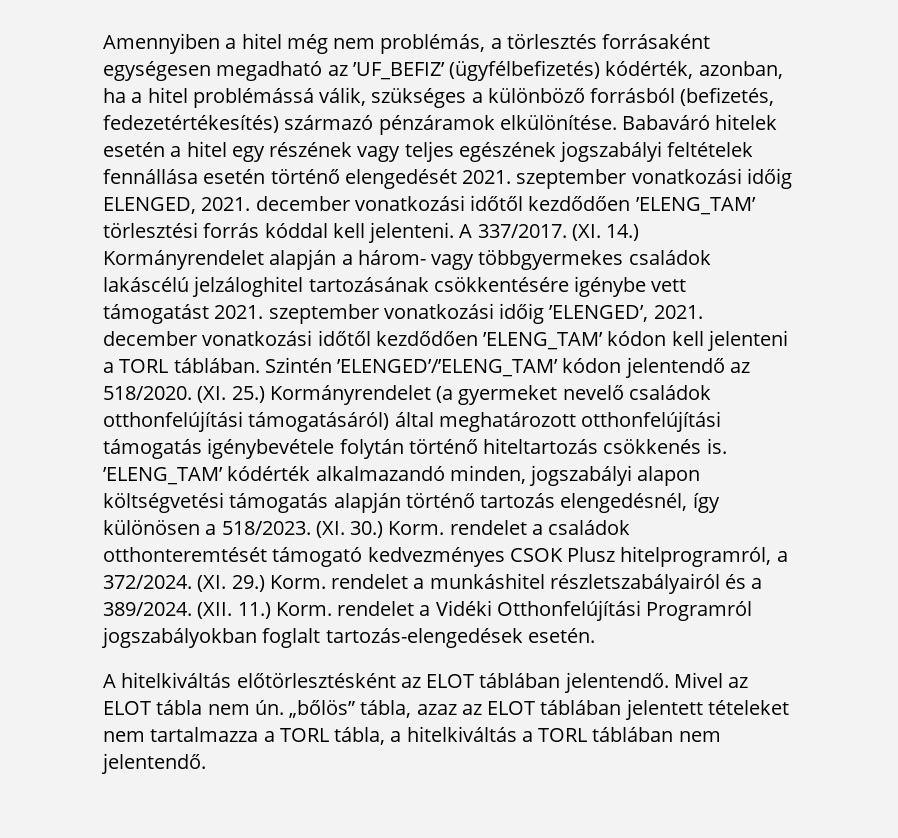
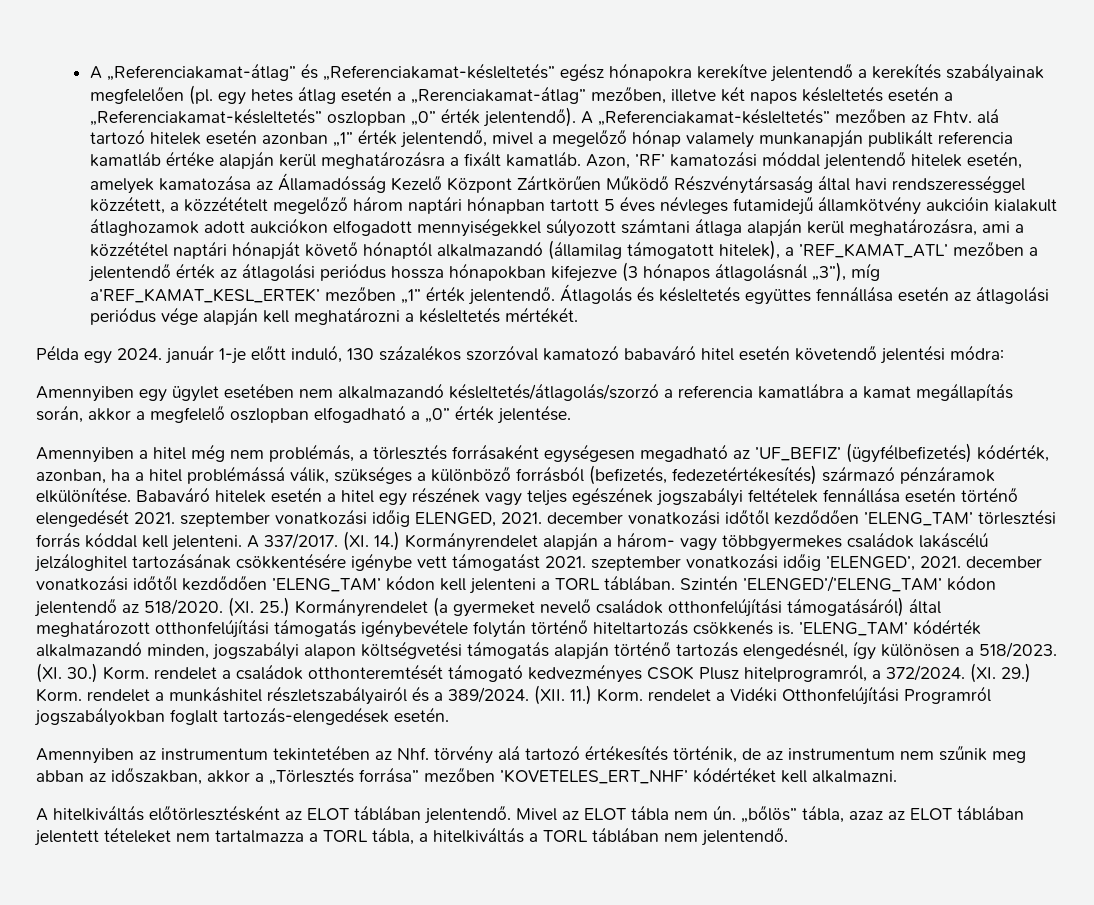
(103, 43) none -> [89,63,1044,82] [89,85,953,105] [89,107,999,127] [89,129,1013,148] [89,151,1022,170] [89,173,1025,194] [89,196,1057,215] [89,218,1024,237] [89,240,1038,260] [87,262,880,282] [89,284,1049,305] [89,307,578,326] [36,345,1004,364] [36,383,1013,402] [36,405,571,424] A „Referenciakamat-átlag” és „Referenciakamat-késleltetés” egész hónapokra kerekítve jelentendő a kerekítés szabályainak megfelelően (pl. egy hetes átlag esetén a „Rerenciakamat-átlag” mezőben, illetve két napos késleltetés esetén a „Referenciakamat-késleltetés” oszlopban „0” érték jelentendő). A „Referenciakamat-késleltetés” mezőben az Fhtv. alá tartozó hitelek esetén azonban „1” érték jelentendő, mivel a megelőző hónap valamely munkanapján publikált referencia kamatláb értéke alapján kerül meghatározásra a fixált kamatláb. Azon, ’RF’ kamatozási móddal jelentendő hitelek esetén, amelyek kamatozása az Államadósság Kezelő Központ Zártkörűen Működő Részvénytársaság által havi rendszerességgel közzétett, a közzétételt megelőző három naptári hónapban tartott 5 éves névleges futamidejű államkötvény aukcióin kialakult átlaghozamok adott aukciókon elfogadott mennyiségekkel súlyozott számtani átlaga alapján kerül meghatározásra, ami a közzététel naptári hónapját követő hónaptól alkalmazandó (államilag támogatott hitelek), a ’REF_KAMAT_ATL’ mezőben a jelentendő érték az átlagolási periódus hossza hónapokban kifejezve (3 hónapos átlagolásnál „3”), míg a’REF_KAMAT_KESL_ERTEK’ mezőben „1” érték jelentendő. Átlagolás és késleltetés együttes fennállása esetén az átlagolási periódus vége alapján kell meghatározni a késleltetés mértékét. // Példa egy 2024. január 1-je előtt induló, 130 százalékos szorzóval kamatozó babaváró hitel esetén követendő jelentési módra: // Amennyiben egy ügylet esetében nem alkalmazandó késleltetés/átlagolás/szorzó a referencia kamatlábra a kamat megállapítás során, akkor a megfelelő oszlopban elfogadható a „0” érték jelentése. //
(595, 635) none -> [36,745,1026,764] [36,767,897,785] // Amennyiben az instrumentum tekintetében az Nhf. törvény alá tartozó értékesítés történik, de az instrumentum nem szűnik meg abban az időszakban, akkor a „Törlesztés forrása” mezőben ’KOVETELES_ERT_NHF’ kódértéket kell alkalmazni.

